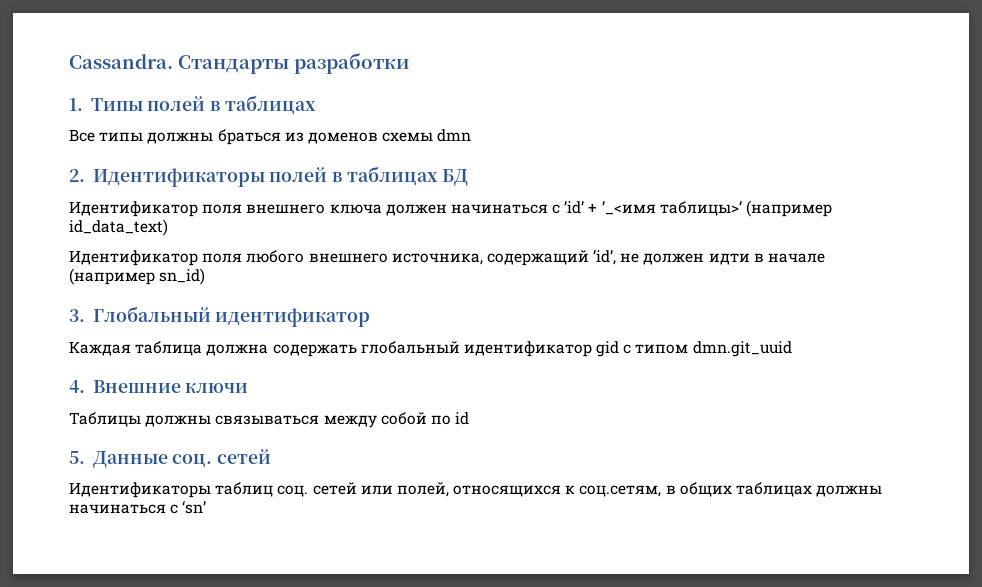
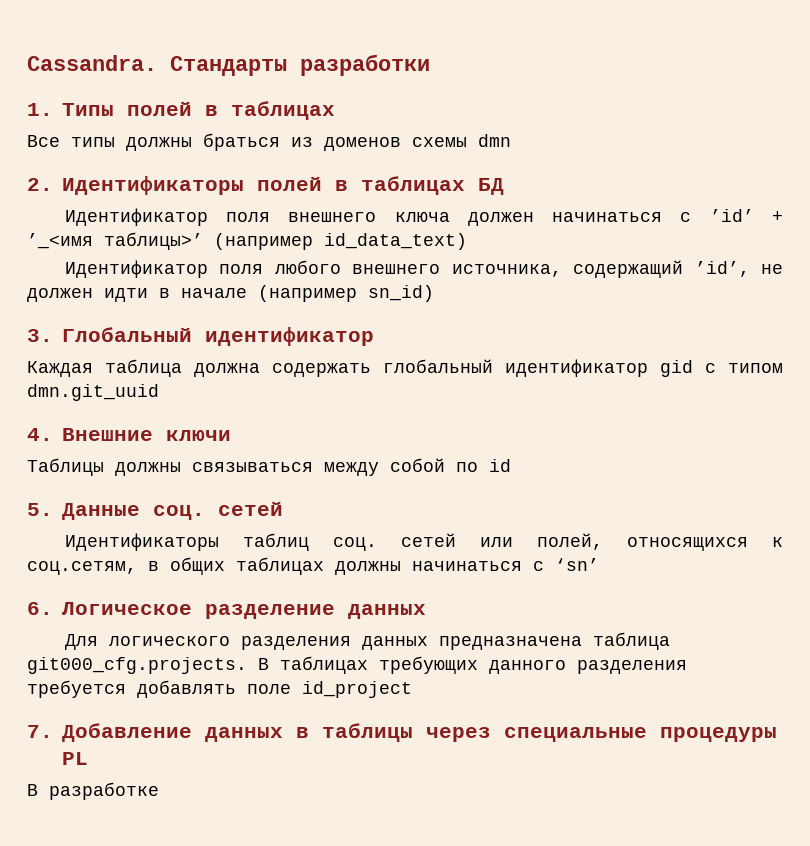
(207, 507) none -> [27,602,426,619] [64,632,670,650] [27,656,687,674] [27,680,412,698] [27,723,777,742] [62,752,88,765] [27,782,159,800] // 6. Логическое разделение данных // Для логического разделения данных предназначена таблица git000_cfg.projects. В таблицах требующих данного разделения требуется добавлять поле id_project // 7. Добавление данных в таблицы через специальные процедуры PL // В разработке

